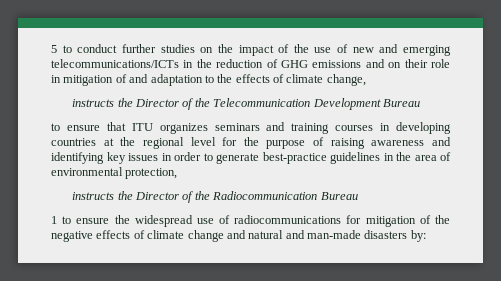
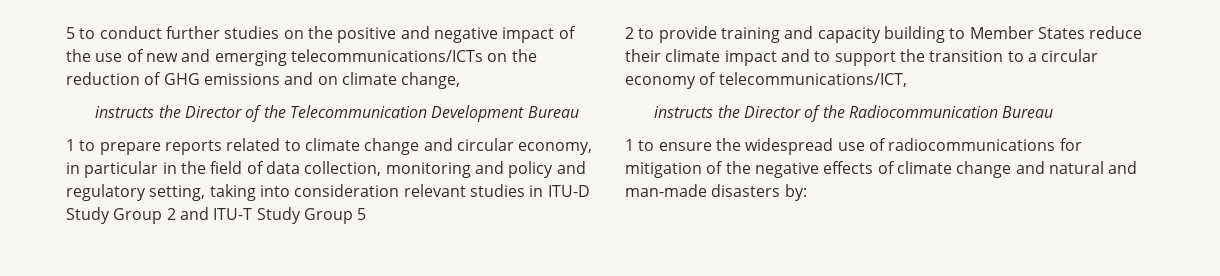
(233, 48) none -> [337,26,498,43] positive and negative
[183,60,194,68] in -> [487,53,508,62] on
[404,59,450,68] [51,74,284,86] their role in mitigation of and adaptation to the effects of -> (338, 80) none
[51,122,451,134] [51,137,451,149] [51,152,451,164] [51,167,178,179] to ensure that ITU organizes seminars and training courses in developing countries at the regional level for the purpose of raising awareness and identifying key issues in order to generate best-practice guidelines in the area of environmental protection, -> [66,138,593,155] [66,161,586,178] [66,184,590,201] [66,207,367,224] [625,26,1143,43] [625,49,1099,66] [625,72,907,89] 1 to prepare reports related to climate change and circular economy, in particular in the field of data collection, monitoring and policy and regulatory setting, taking into consideration relevant studies in ITU-D Study Group 2 and ITU-T Study Group 5 // 2 to provide training and capacity building to Member States reduce their climate impact and to support the transition to a circular economy of telecommunications/ICT,

